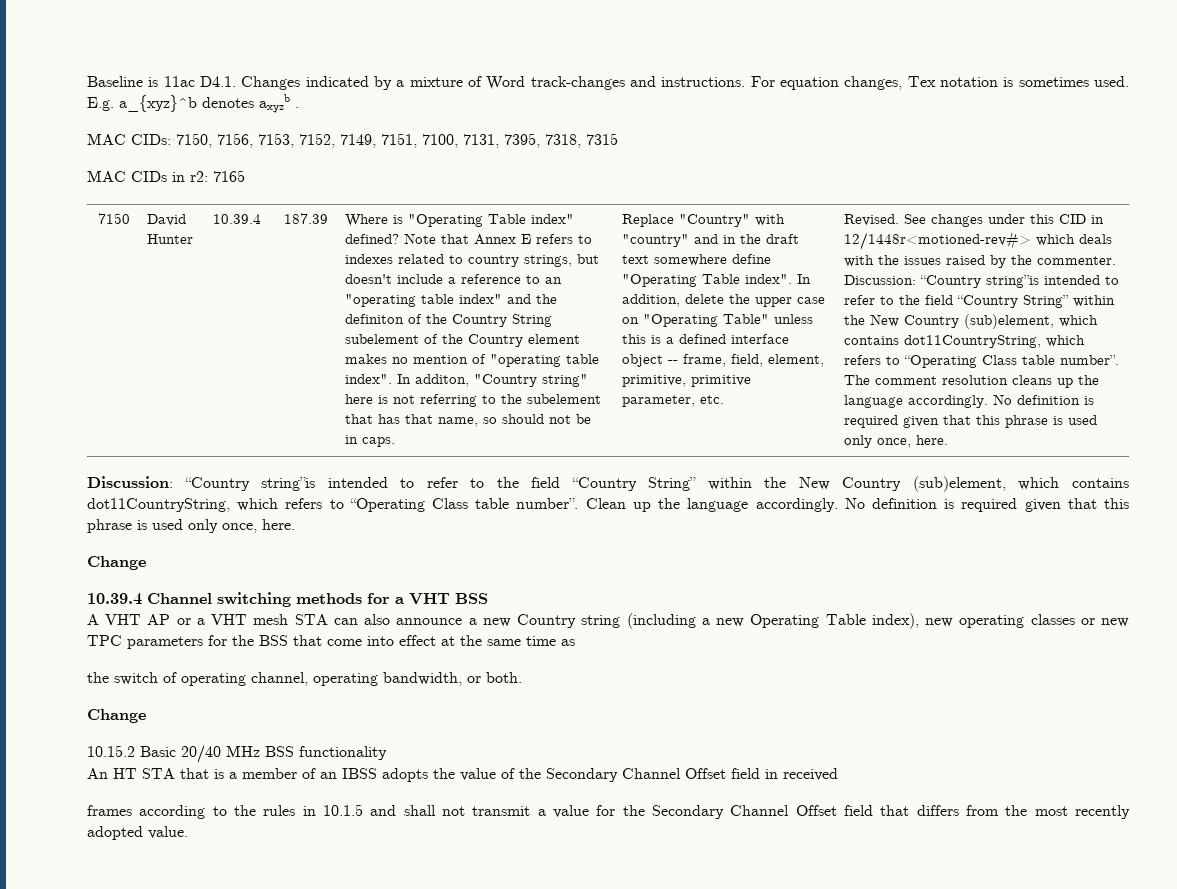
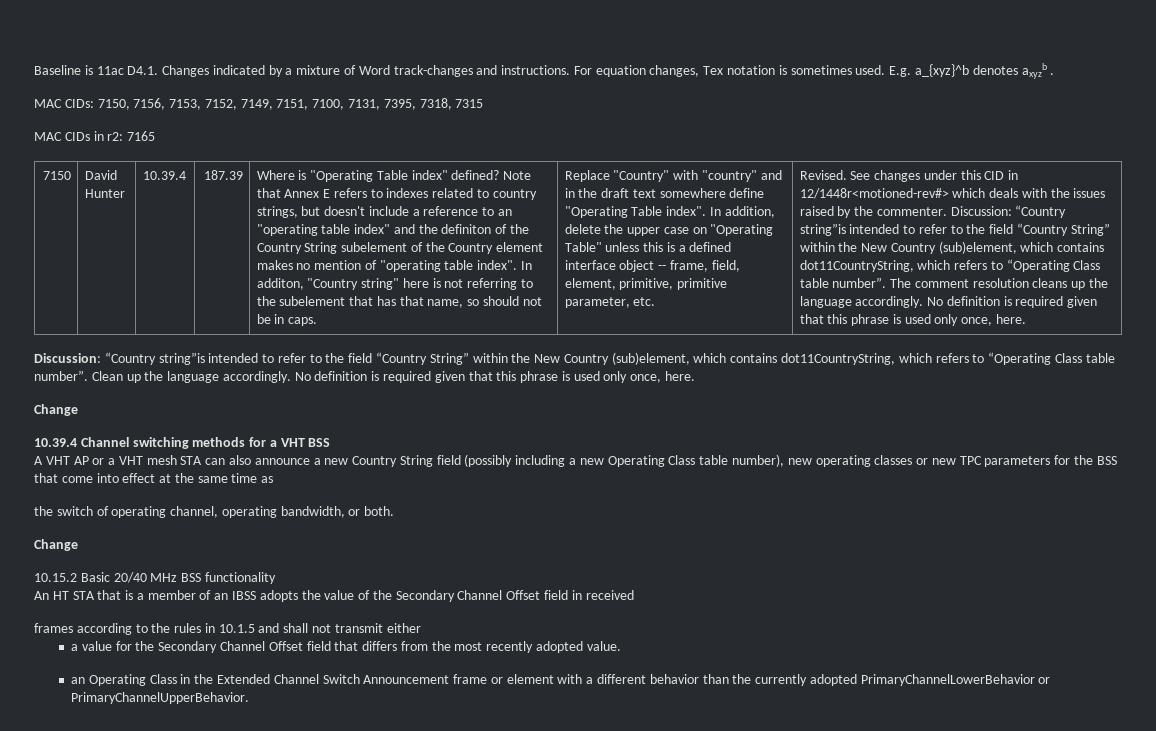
[581,613,919,629] string (including a new Operating Table index), -> [399,454,784,467] String field (possibly including a new Operating Class table number),
(531, 811) none -> [386,623,421,633] either //
(188, 832) none -> [71,674,1051,686] [71,692,250,704] // an Operating Class in the Extended Channel Switch Announcement frame or element with a different behavior than the currently adopted PrimaryChannelLowerBehavior or PrimaryChannelUpperBehavior.

